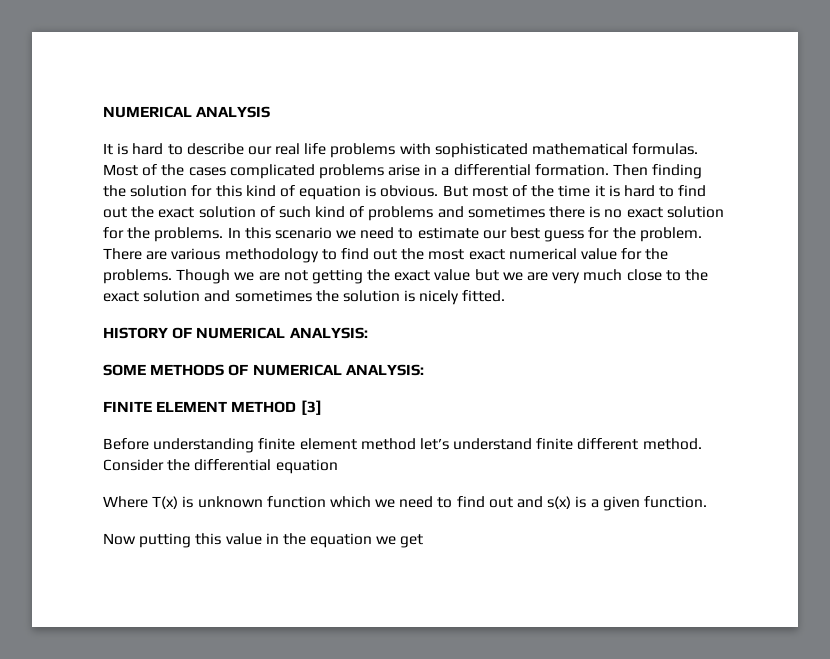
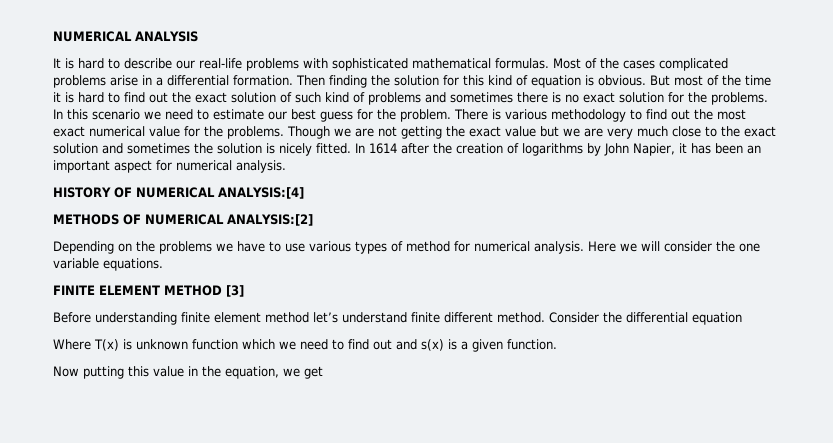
[275,143,327,155] real life -> [199,58,242,69] real-life
[146,251,168,260] are -> [492,109,501,120] is
(506, 296) none -> [355,143,761,156] [53,160,286,173] In 1614 after the creation of logarithms by John Napier, it has been an important aspect for numerical analysis.
[289,327,368,339] [103,364,146,376] ANALYSIS: // SOME -> [218,187,304,199] ANALYSIS:[4] //
[345,364,424,376] ANALYSIS: -> [227,214,313,226] [53,241,760,254] [53,258,163,271] ANALYSIS:[2] // Depending on the problems we have to use various types of method for numerical analysis. Here we will consider the one variable equations.
[310,533,373,548] equation -> [225,366,279,379] equation,

